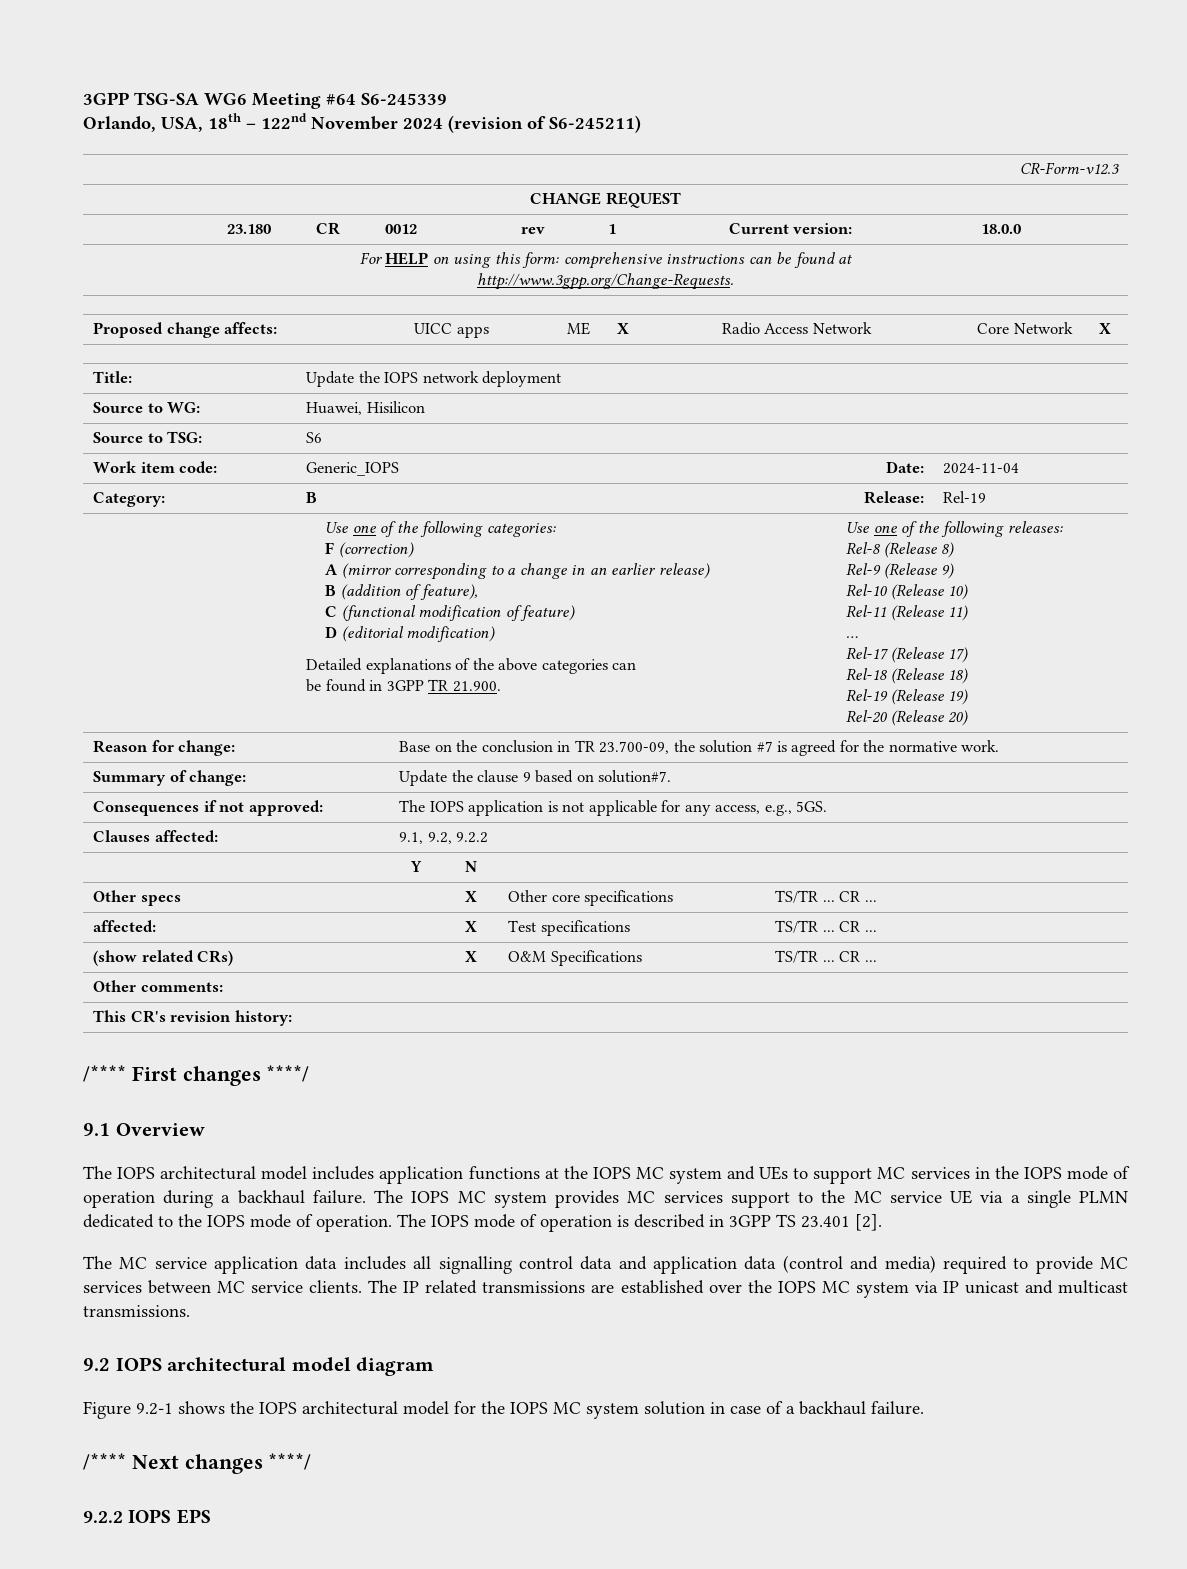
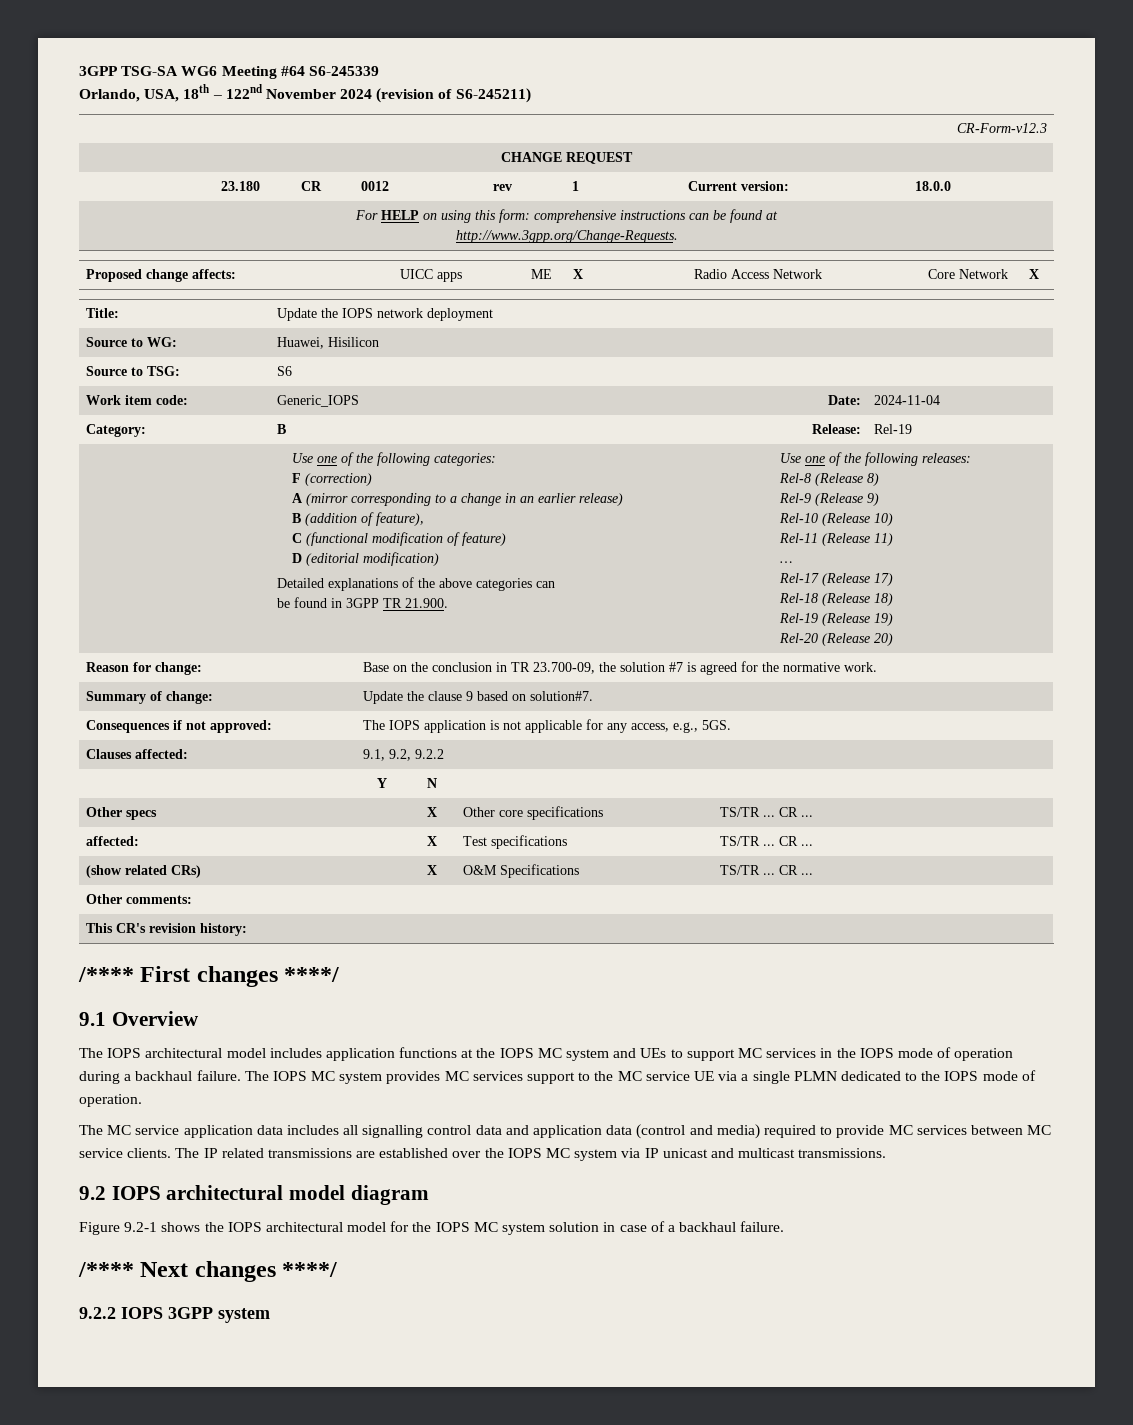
[397,1214,882,1232] The IOPS mode of operation is described in 3GPP TS 23.401 [2]. -> (142, 1100) none
[176,1509,211,1524] EPS -> [168,1307,270,1323] 3GPP system

